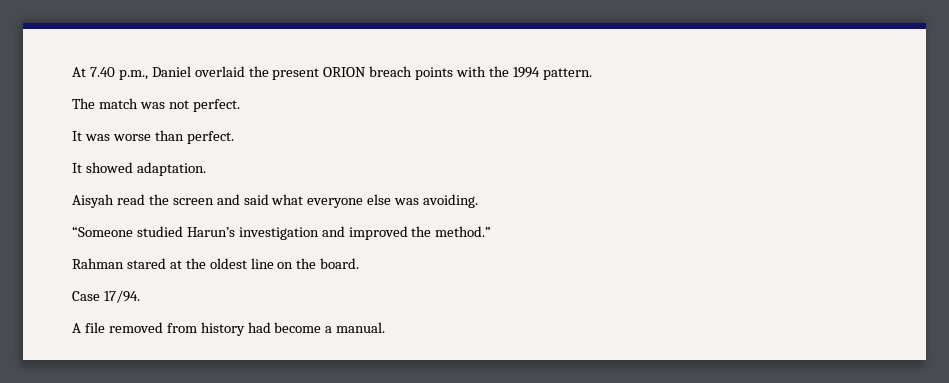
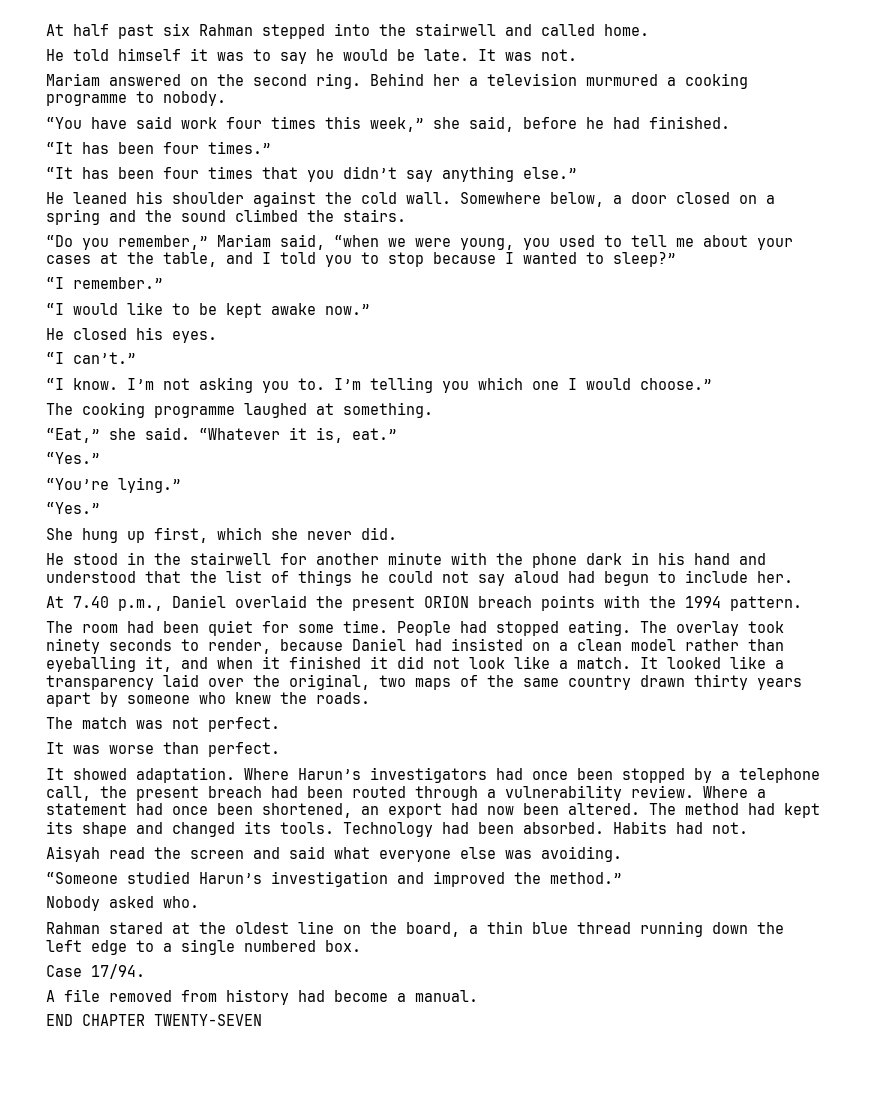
[72,67,86,77] At -> [46,23,649,39] [46,48,577,64] [46,73,748,89] [46,91,226,106] [46,116,730,132] [46,141,271,154] [46,166,577,182] [46,191,775,207] [46,209,406,225] [46,234,793,250] [46,252,676,267] [46,277,163,289] [46,302,370,318] [46,327,217,343] [46,352,136,364] [46,377,712,393] [46,402,433,418] [46,427,397,443] [46,452,100,464] [46,477,181,493] [46,502,100,514] [46,527,397,543] [46,552,766,568] [46,570,793,586] [46,596,64,608] At half past six Rahman stepped into the stairwell and called home. // He told himself it was to say he would be late. It was not. // Mariam answered on the second ring. Behind her a television murmured a cooking programme to nobody. // “You have said work four times this week,” she said, before he had finished. // “It has been four times.” // “It has been four times that you didn’t say anything else.” // He leaned his shoulder against the cold wall. Somewhere below, a door closed on a spring and the sound climbed the stairs. // “Do you remember,” Mariam said, “when we were young, you used to tell me about your cases at the table, and I told you to stop because I wanted to sleep?” // “I remember.” // “I would like to be kept awake now.” // He closed his eyes. // “I can’t.” // “I know. I’m not asking you to. I’m telling you which one I would choose.” // The cooking programme laughed at something. // “Eat,” she said. “Whatever it is, eat.” // “Yes.” // “You’re lying.” // “Yes.” // She hung up first, which she never did. // He stood in the stairwell for another minute with the phone dark in his hand and understood that the list of things he could not say aloud had begun to include her. // At
(592, 74) none -> [46,620,784,636] [46,638,784,654] [46,656,784,672] [46,674,802,690] [46,692,370,707] // The room had been quiet for some time. People had stopped eating. The overlay took ninety seconds to render, because Daniel had insisted on a clean model rather than eyeballing it, and when it finished it did not look like a match. It looked like a transparency laid over the original, two maps of the same country drawn thirty years apart by someone who knew the roads.
(206, 169) none -> [244,767,820,783] [46,785,766,801] [46,803,820,818] [46,821,748,837] Where Harun’s investigators had once been stopped by a telephone call, the present breach had been routed through a vulnerability review. Where a statement had once been shortened, an export had now been altered. The method had kept its shape and changed its tools. Technology had been absorbed. Habits had not.
(492, 231) none -> [46,896,199,911] // Nobody asked who.
[320,258,360,269] board. -> [406,921,784,937] [46,939,361,955] board, a thin blue thread running down the left edge to a single numbered box.
(386, 327) none -> [46,1014,262,1026] // END CHAPTER TWENTY-SEVEN

